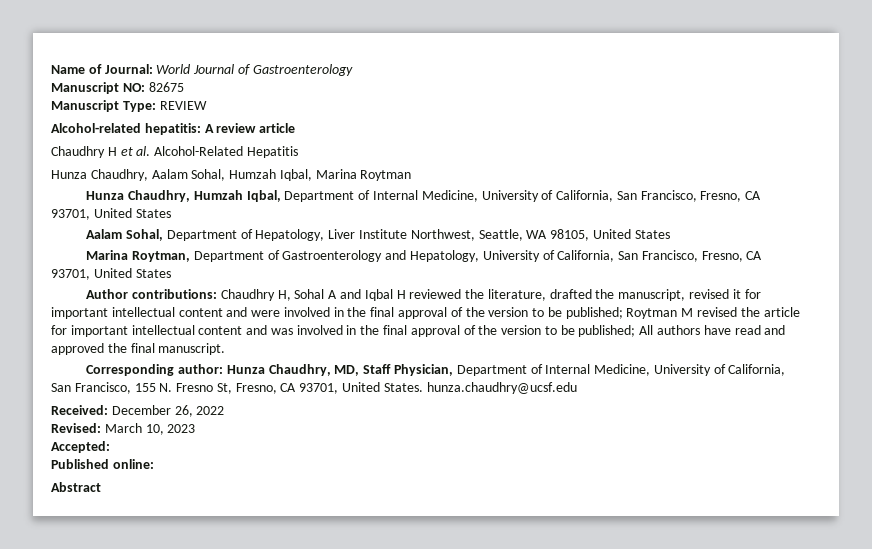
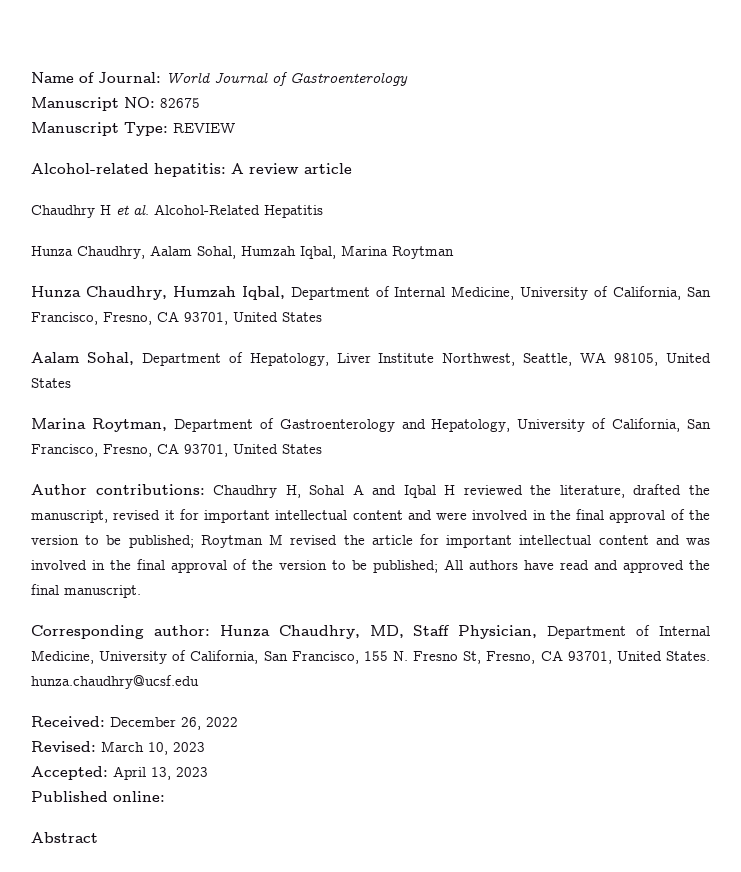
(110, 447) none -> [113,766,208,780] April 13, 2023

